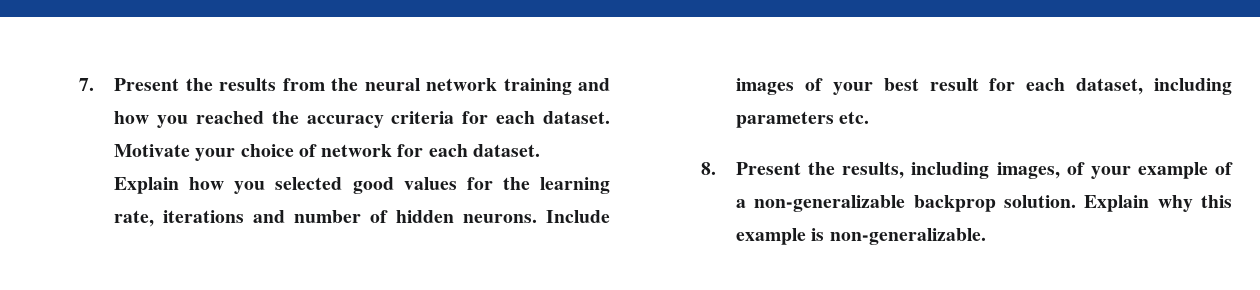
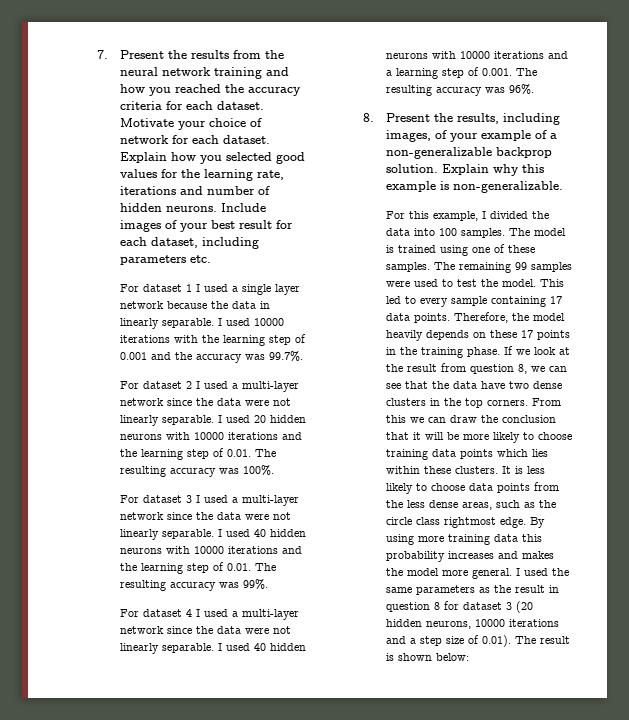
(870, 117) none -> [119,284,300,295] [119,301,270,309] [119,318,284,329] [119,334,306,346] [119,351,303,363] [119,381,299,392] [119,398,291,406] [119,415,306,426] [119,432,302,440] [119,448,276,460] [119,465,274,477] [119,495,299,506] [119,512,291,520] [119,529,306,540] [119,546,302,554] [119,562,276,574] [119,579,268,591] [119,609,299,620] [119,626,291,634] [119,643,306,654] [385,51,568,59] [385,67,537,79] [385,84,534,96] // For dataset 1 I used a single layer network because the data in linearly separable. I used 10000 iterations with the learning step of 0.001 and the accuracy was 99.7%. // For dataset 2 I used a multi-layer network since the data were not linearly separable. I used 20 hidden neurons with 10000 iterations and the learning step of 0.01. The resulting accuracy was 100%. // For dataset 3 I used a multi-layer network since the data were not linearly separable. I used 40 hidden neurons with 10000 iterations and the learning step of 0.01. The resulting accuracy was 99%. // For dataset 4 I used a multi-layer network since the data were not linearly separable. I used 40 hidden neurons with 10000 iterations and a learning step of 0.001. The resulting accuracy was 96%.
(986, 236) none -> [385,211,549,221] [385,228,566,238] [385,244,535,256] [385,262,572,273] [385,279,564,287] [385,296,562,307] [385,312,565,323] [385,330,570,341] [385,346,570,358] [385,363,567,374] [385,381,562,389] [385,398,561,408] [385,415,556,423] [385,432,572,443] [385,449,548,460] [385,466,545,474] [385,482,559,494] [385,500,556,510] [385,517,545,528] [385,534,542,545] [385,551,554,562] [385,568,569,579] [385,585,559,595] [385,601,533,613] [385,619,559,629] [385,635,570,647] [385,653,469,661] // For this example, I divided the data into 100 samples. The model is trained using one of these samples. The remaining 99 samples were used to test the model. This led to every sample containing 17 data points. Therefore, the model heavily depends on these 17 points in the training phase. If we look at the result from question 8, we can see that the data have two dense clusters in the top corners. From this we can draw the conclusion that it will be more likely to choose training data points which lies within these clusters. It is less likely to choose data points from the less dense areas, such as the circle class rightmost edge. By using more training data this probability increases and makes the model more general. I used the same parameters as the result in question 8 for dataset 3 (20 hidden neurons, 10000 iterations and a step size of 0.01). The result is shown below:

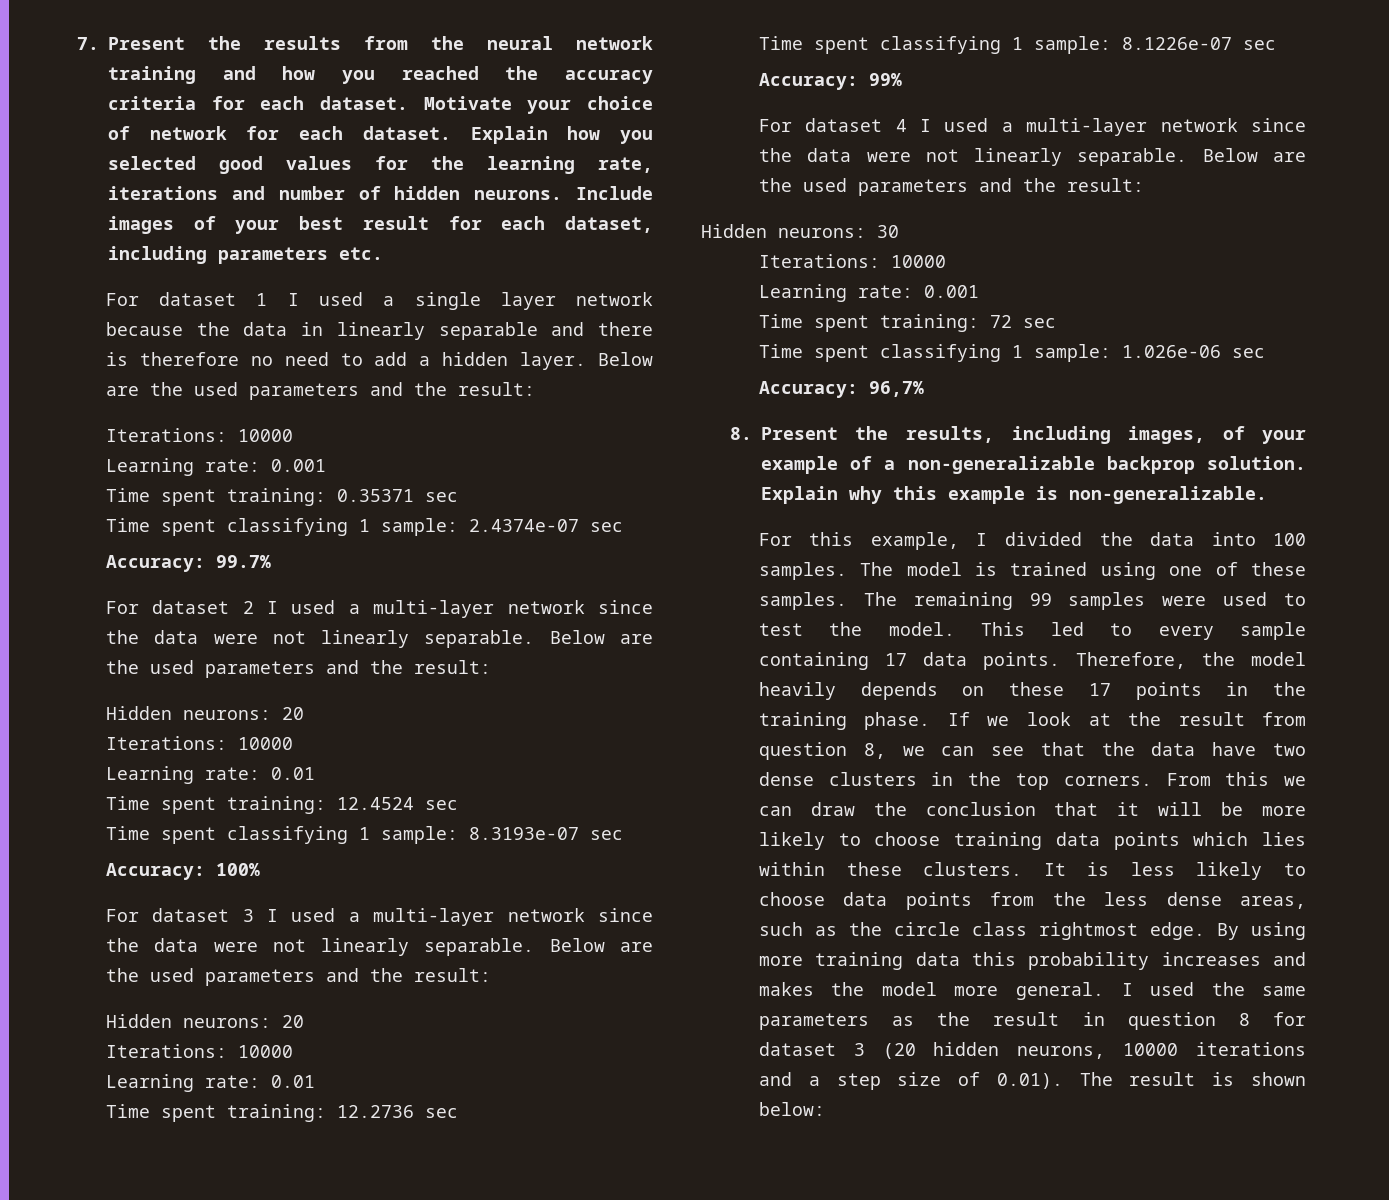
[161,318,284,328] [119,334,306,346] [119,351,303,363] separable. I used 10000 iterations with the learning step of 0.001 and the accuracy was 99.7%. -> [438,322,653,340] [105,352,654,370] [105,382,535,400] [105,428,293,442] [105,458,326,476] [105,488,458,506] [105,518,623,536] [105,555,271,572] separable and there is therefore no need to add a hidden layer. Below are the used parameters and the result: // Iterations: 10000 // Learning rate: 0.001 // Time spent training: 0.35371 sec // Time spent classifying 1 sample: 2.4374e-07 sec // Accuracy: 99.7%
[217,415,306,423] [119,432,302,440] [119,448,276,460] [119,465,274,477] I used 20 hidden neurons with 10000 iterations and the learning step of 0.01. The resulting accuracy was 100%. -> [549,630,653,644] [105,660,491,678] [105,706,304,720] [105,736,293,750] [105,766,315,784] [105,796,458,814] [105,826,623,844] [105,863,260,880] Below are the used parameters and the result: // Hidden neurons: 20 // Iterations: 10000 // Learning rate: 0.01 // Time spent training: 12.4524 sec // Time spent classifying 1 sample: 8.3193e-07 sec // Accuracy: 100%
[217,529,306,537] [119,546,302,554] [119,562,276,574] [119,579,268,591] I used 40 hidden neurons with 10000 iterations and the learning step of 0.01. The resulting accuracy was 99%. -> [549,938,653,952] [105,968,491,986] [105,1014,304,1028] [105,1044,293,1058] [105,1074,315,1092] [105,1104,458,1122] [758,36,1276,54] [758,73,902,90] Below are the used parameters and the result: // Hidden neurons: 20 // Iterations: 10000 // Learning rate: 0.01 // Time spent training: 12.2736 sec // Time spent classifying 1 sample: 8.1226e-07 sec // Accuracy: 99%
[217,643,306,651] [385,51,568,59] [385,67,537,79] [385,84,534,96] I used 40 hidden neurons with 10000 iterations and a learning step of 0.001. The resulting accuracy was 96%. -> [1202,148,1306,162] [758,178,1144,196] [701,224,899,238] [758,254,946,268] [758,284,979,302] [758,314,1056,332] [758,344,1265,362] [758,381,924,398] Below are the used parameters and the result: // Hidden neurons: 30 // Iterations: 10000 // Learning rate: 0.001 // Time spent training: 72 sec // Time spent classifying 1 sample: 1.026e-06 sec // Accuracy: 96,7%

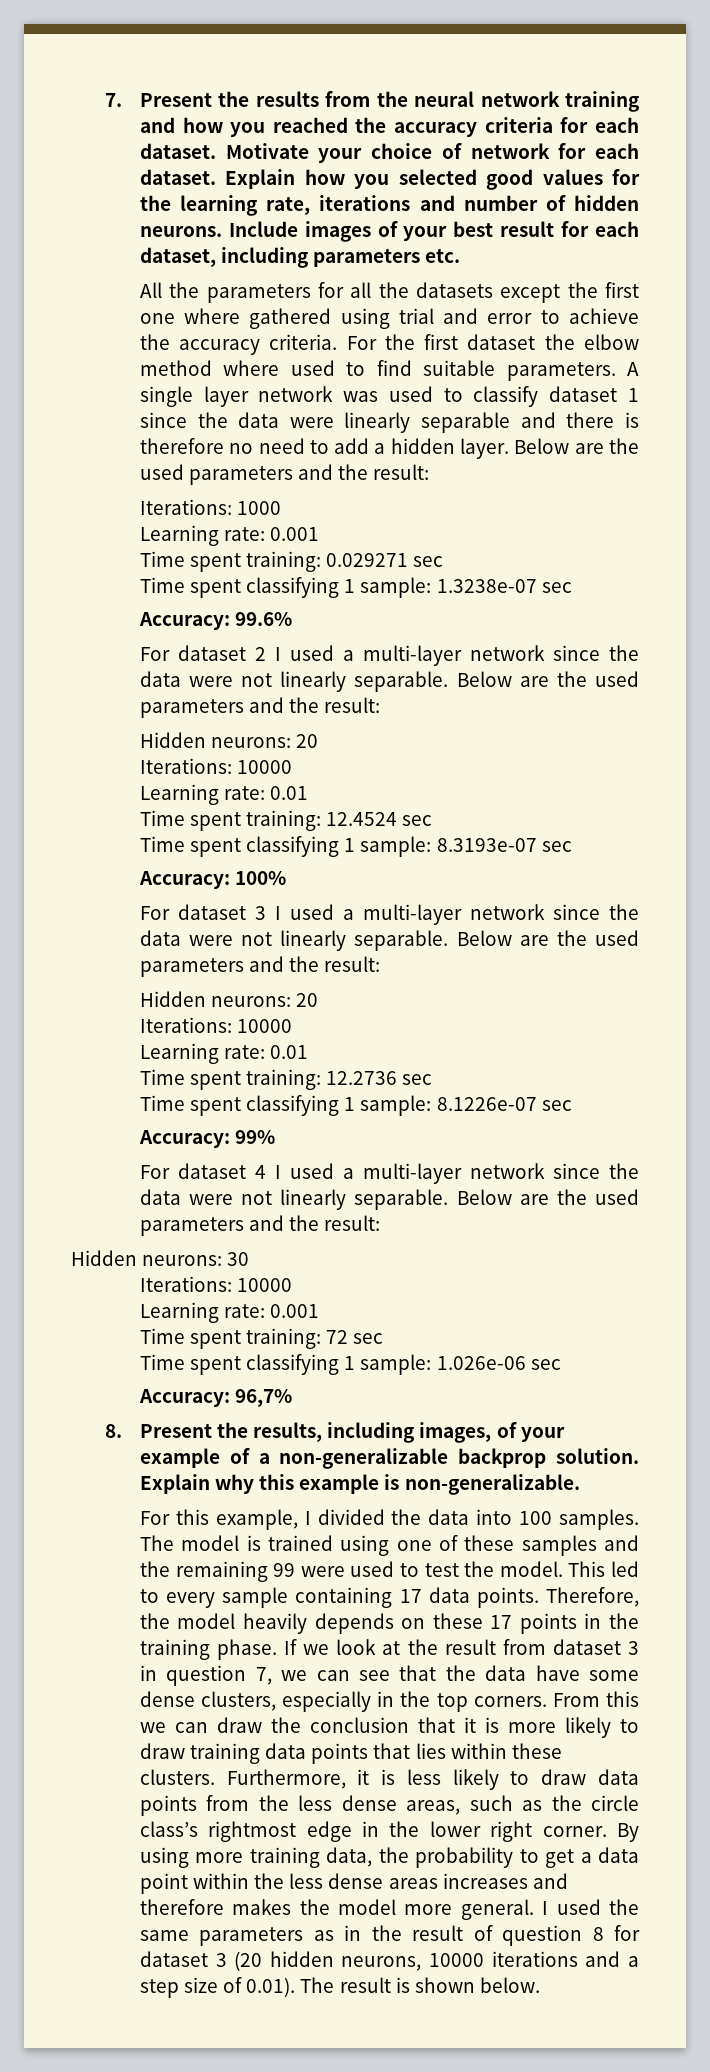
[105,292,654,310] [105,322,324,336] For dataset 1 I used a single layer network because the data in -> [139,282,639,303] [139,308,639,329] [139,334,639,355] [139,360,639,381] [139,386,639,407] [139,412,334,428] All the parameters for all the datasets except the first one where gathered using trial and error to achieve the accuracy criteria. For the first dataset the elbow method where used to find suitable parameters. A single layer network was used to classify dataset 1 since the data were
[237,429,293,442] [105,458,326,476] [105,488,458,506] [105,518,623,536] [105,555,271,572] 10000 // Learning rate: 0.001 // Time spent training: 0.35371 sec // Time spent classifying 1 sample: 2.4374e-07 sec // Accuracy: 99.7% -> [237,501,282,515] [139,525,320,546] [139,551,444,572] [139,577,572,598] [138,612,293,630] 1000 // Learning rate: 0.001 // Time spent training: 0.029271 sec // Time spent classifying 1 sample: 1.3238e-07 sec // Accuracy: 99.6%
[758,592,897,610] samples. The -> [521,1535,639,1556] [139,1561,170,1577] samples and the
[1068,592,1146,610] samples -> (296, 1570) none
[758,742,886,760] question 8, -> [552,1639,639,1655] [139,1665,272,1686] dataset 3 in question 7,
[1273,743,1307,756] [758,772,917,786] two dense clusters -> [589,1670,640,1681] [139,1691,372,1712] some dense clusters, especially
[1158,802,1244,816] will be -> [484,1717,499,1733] is
[874,832,941,846] choose -> [139,1743,185,1759] draw
[1193,832,1249,846] which -> [373,1743,411,1759] that
[1043,863,1066,876] It -> [226,1769,370,1789] Furthermore, it
[758,892,825,906] choose -> [541,1769,587,1785] draw
[971,922,1306,940] [758,952,1150,970] class rightmost edge. By using more training data this probability -> [139,1821,639,1842] [139,1847,640,1868] [139,1873,438,1894] class’s rightmost edge in the lower right corner. By using more training data, the probability to get a data point within the less dense areas
(1306, 959) none -> [139,1899,224,1915] therefore
[937,1012,1105,1026] the result in -> [344,1925,493,1941] in the result of
[758,1102,825,1116] below: -> [479,1977,540,1993] below.

